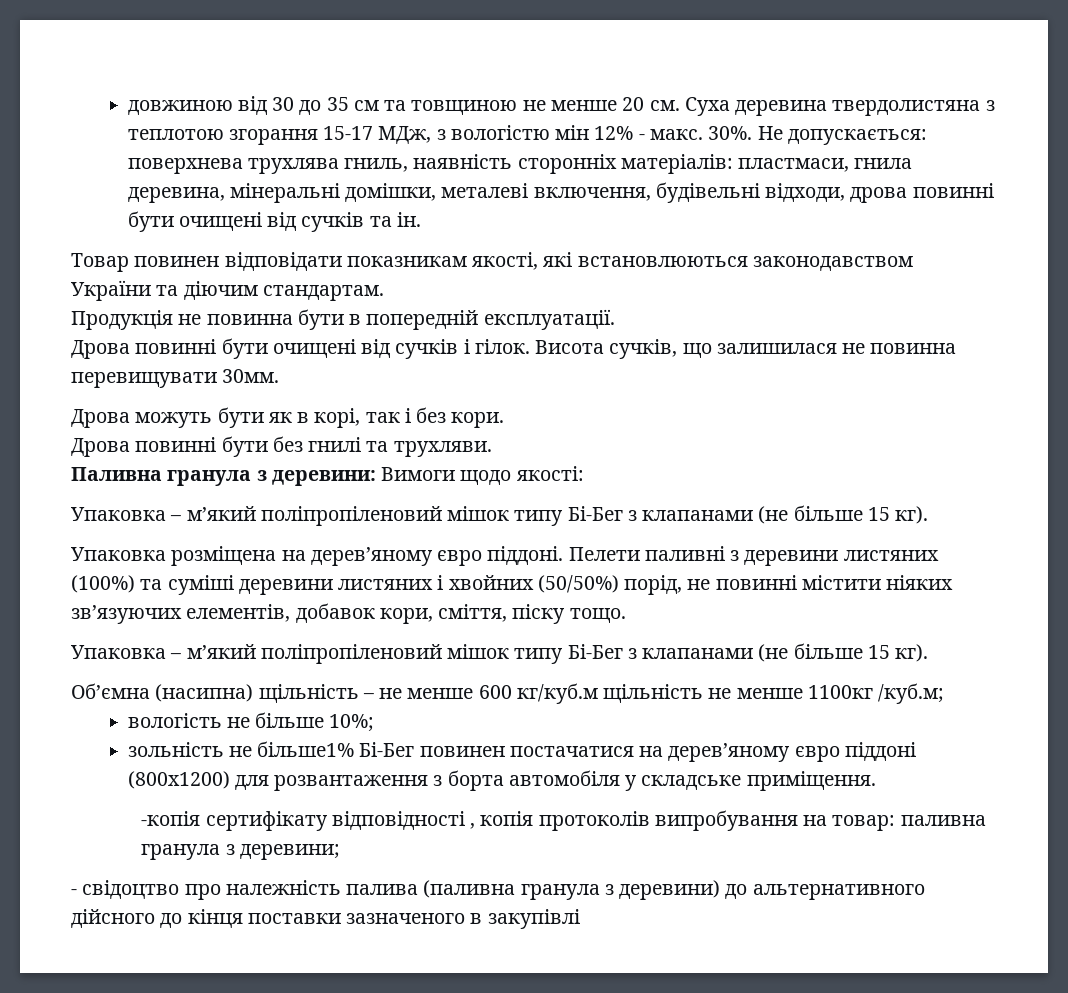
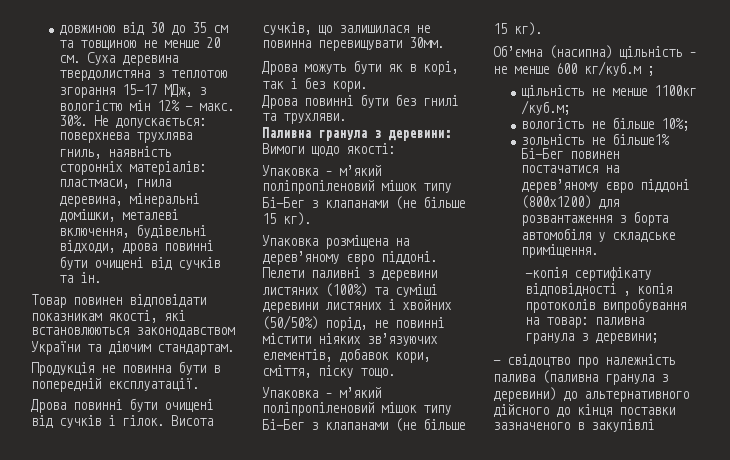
(598, 693) none -> [647,66,654,76] ; //

